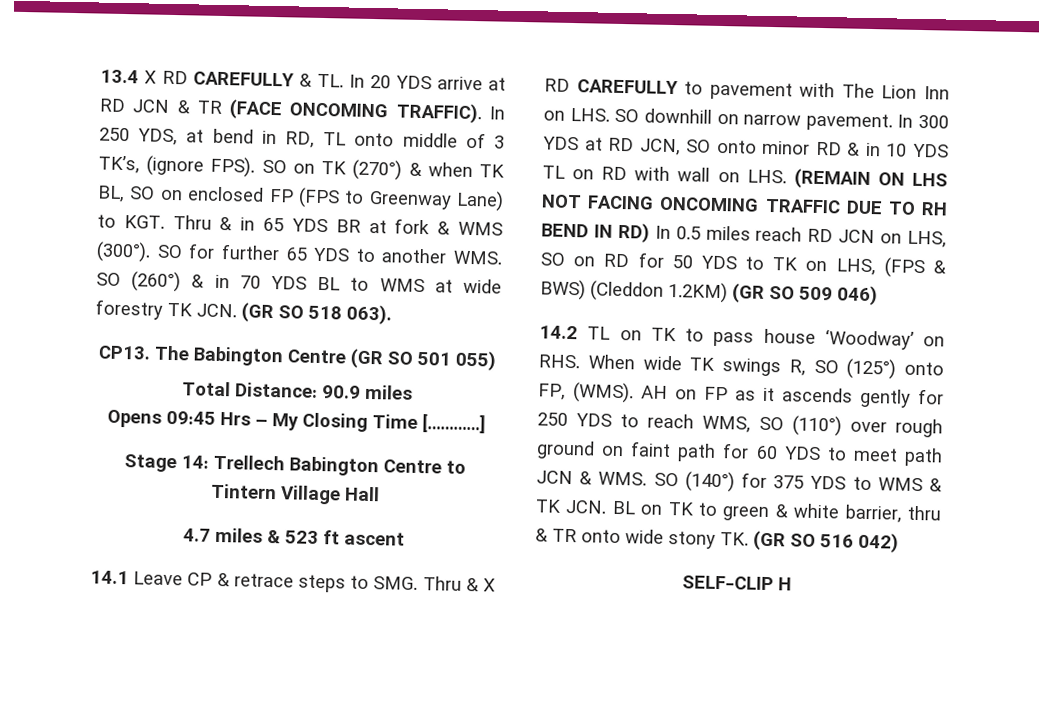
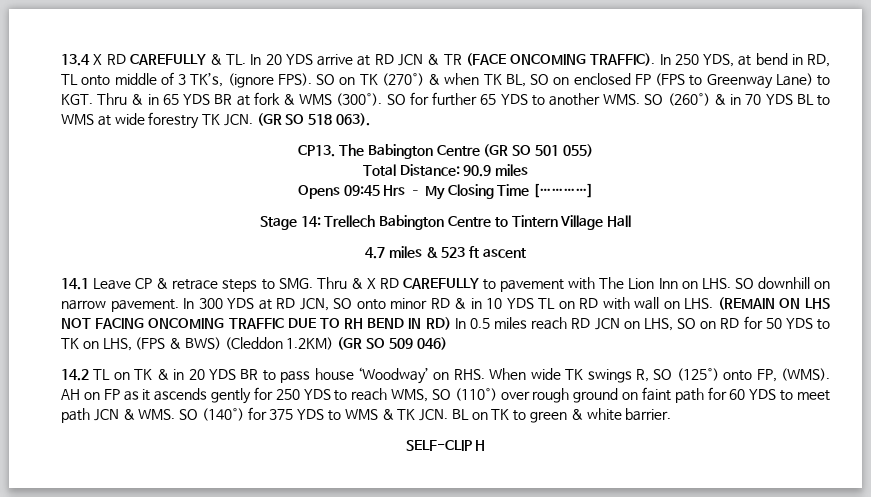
(677, 334) none -> [156,369,259,380] & in 20 YDS BR
[844,504,941,523] [535,528,899,553] barrier, thru & TR onto wide stony TK. (GR SO 516 042) -> [625,408,672,421] barrier.

